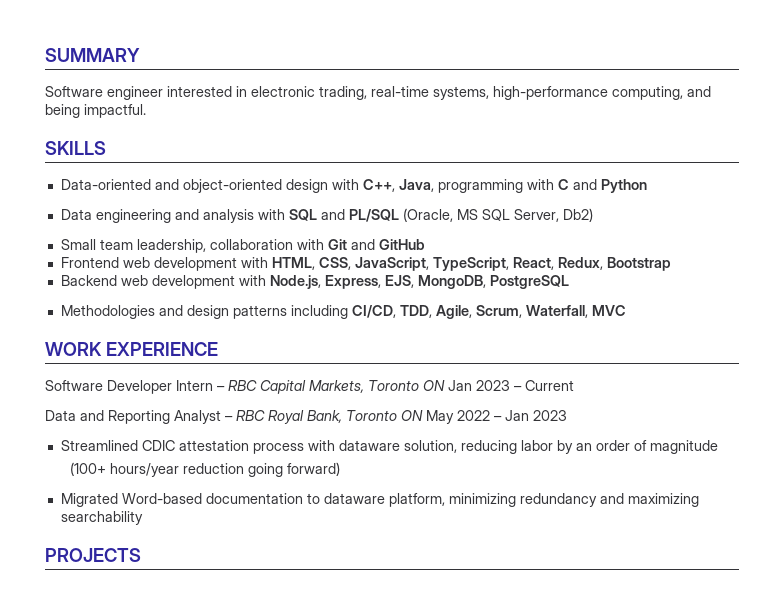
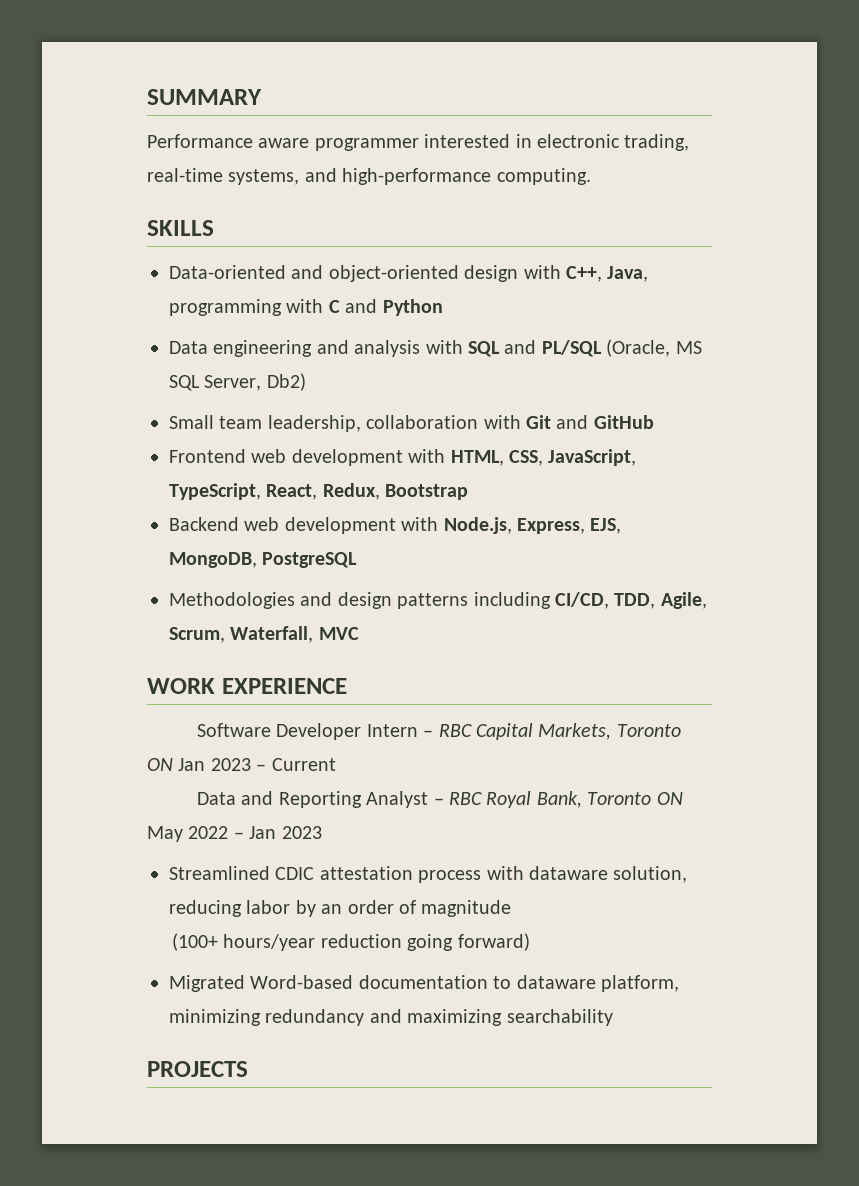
[45,86,163,100] Software engineer -> [147,134,419,151] Performance aware programmer
[493,86,711,100] [45,104,146,118] high-performance computing, and being impactful. -> [304,168,591,185] and high-performance computing.

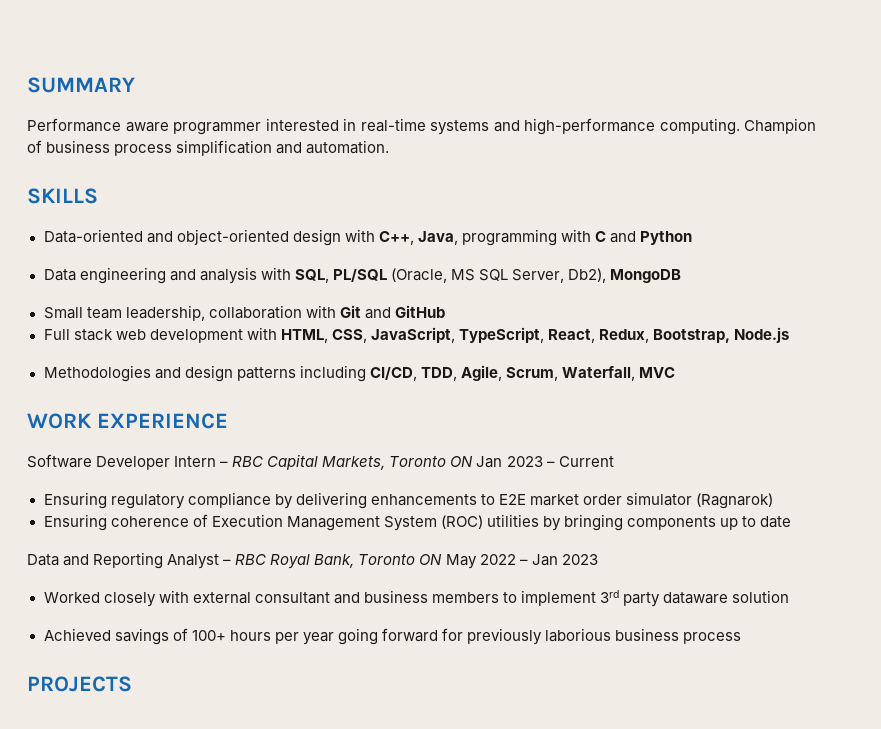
[537,134,690,151] [147,168,300,185] electronic trading, real-time systems, -> [360,118,489,135] real-time systems
(591, 176) none -> [744,118,816,134] [27,140,390,156] Champion of business process simplification and automation.
[468,340,537,357] SQL and -> [294,269,329,283] SQL,
[266,373,306,391] Db2) -> [568,268,682,283] Db2), MongoDB
[169,449,246,463] Frontend -> [43,329,113,341] Full stack
[385,484,469,500] [169,517,622,534] [169,552,358,568] Bootstrap // Backend web development with Node.js, Express, EJS, MongoDB, PostgreSQL -> [653,327,790,343] Bootstrap, Node.js
(336, 764) none -> [43,492,774,509] [43,514,792,531] // Ensuring regulatory compliance by delivering enhancements to E2E market order simulator (Ragnarok) // Ensuring coherence of Execution Management System (ROC) utilities by bringing components up to date
[169,866,688,883] [169,900,512,917] [171,933,530,951] [169,975,679,992] [169,1009,613,1026] Streamlined CDIC attestation process with dataware solution, reducing labor by an order of magnitude // (100+ hours/year reduction going forward) // Migrated Word-based documentation to dataware platform, minimizing redundancy and maximizing searchability -> [43,590,790,607] [43,628,742,645] Worked closely with external consultant and business members to implement 3rd party dataware solution // Achieved savings of 100+ hours per year going forward for previously laborious business process

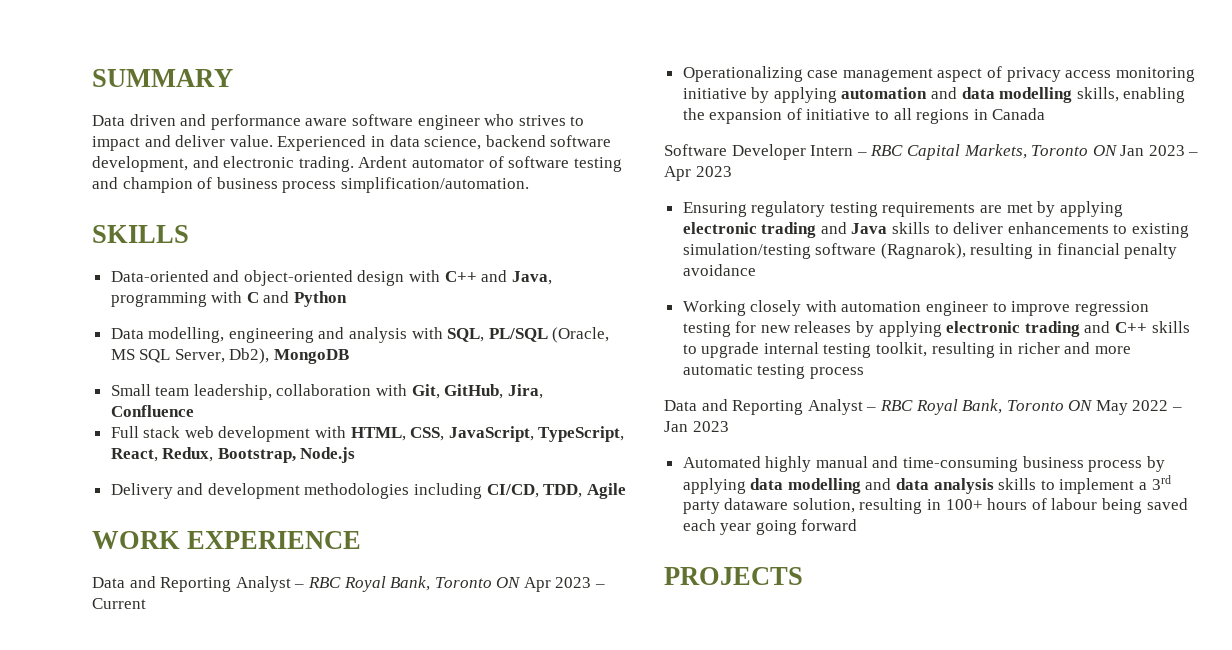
[27,118,816,135] [27,140,390,156] Performance aware programmer interested in real-time systems and high-performance computing. Champion of business process simplification and automation. -> [92,114,585,130] [92,135,612,151] [92,156,622,172] [92,177,529,193] Data driven and performance aware software engineer who strives to impact and deliver value. Experienced in data science, backend software development, and electronic trading. Ardent automator of software testing and champion of business process simplification/automation.
[378,231,414,245] C++, -> [444,270,508,282] C++ and
(76, 275) none -> [148,327,225,343] modelling,
[339,305,445,319] Git and GitHub -> [411,384,543,399] [110,405,194,417] Git, GitHub, Jira, Confluence
[43,365,675,382] [27,413,228,429] Methodologies and design patterns including CI/CD, TDD, Agile, Scrum, Waterfall, MVC // WORK EXPERIENCE -> [110,483,626,499] [92,531,362,549] [92,576,606,592] [92,598,146,609] [682,66,1195,82] [682,87,1186,103] [682,108,1046,124] Delivery and development methodologies including CI/CD, TDD, Agile // WORK EXPERIENCE // Data and Reporting Analyst – RBC Royal Bank, Toronto ON Apr 2023 – Current // Operationalizing case management aspect of privacy access monitoring initiative by applying automation and data modelling skills, enabling the expansion of initiative to all regions in Canada
[558,456,614,467] Current -> [664,166,732,181] Apr 2023
[187,492,774,509] [43,514,792,531] compliance by delivering enhancements to E2E market order simulator (Ragnarok) // Ensuring coherence of Execution Management System (ROC) utilities by bringing components up to date -> [829,201,1123,217] [682,222,1190,238] [682,243,1178,259] [682,264,756,276] [682,300,1149,316] [682,321,1190,337] [682,342,1132,358] [682,364,864,379] testing requirements are met by applying electronic trading and Java skills to deliver enhancements to existing simulation/testing software (Ragnarok), resulting in financial penalty avoidance // Working closely with automation engineer to improve regression testing for new releases by applying electronic trading and C++ skills to upgrade internal testing toolkit, resulting in richer and more automatic testing process
[43,590,499,607] Worked closely with external consultant and business members -> [682,456,1165,472] [682,478,1037,494] Automated highly manual and time-consuming business process by applying data modelling and data analysis skills
(596, 598) none -> [1139,482,1148,490] a
[732,590,790,603] [43,628,742,645] solution // Achieved savings of 100+ hours per year going forward for previously laborious business process -> [792,498,1188,514] [682,519,858,535] solution, resulting in 100+ hours of labour being saved each year going forward

